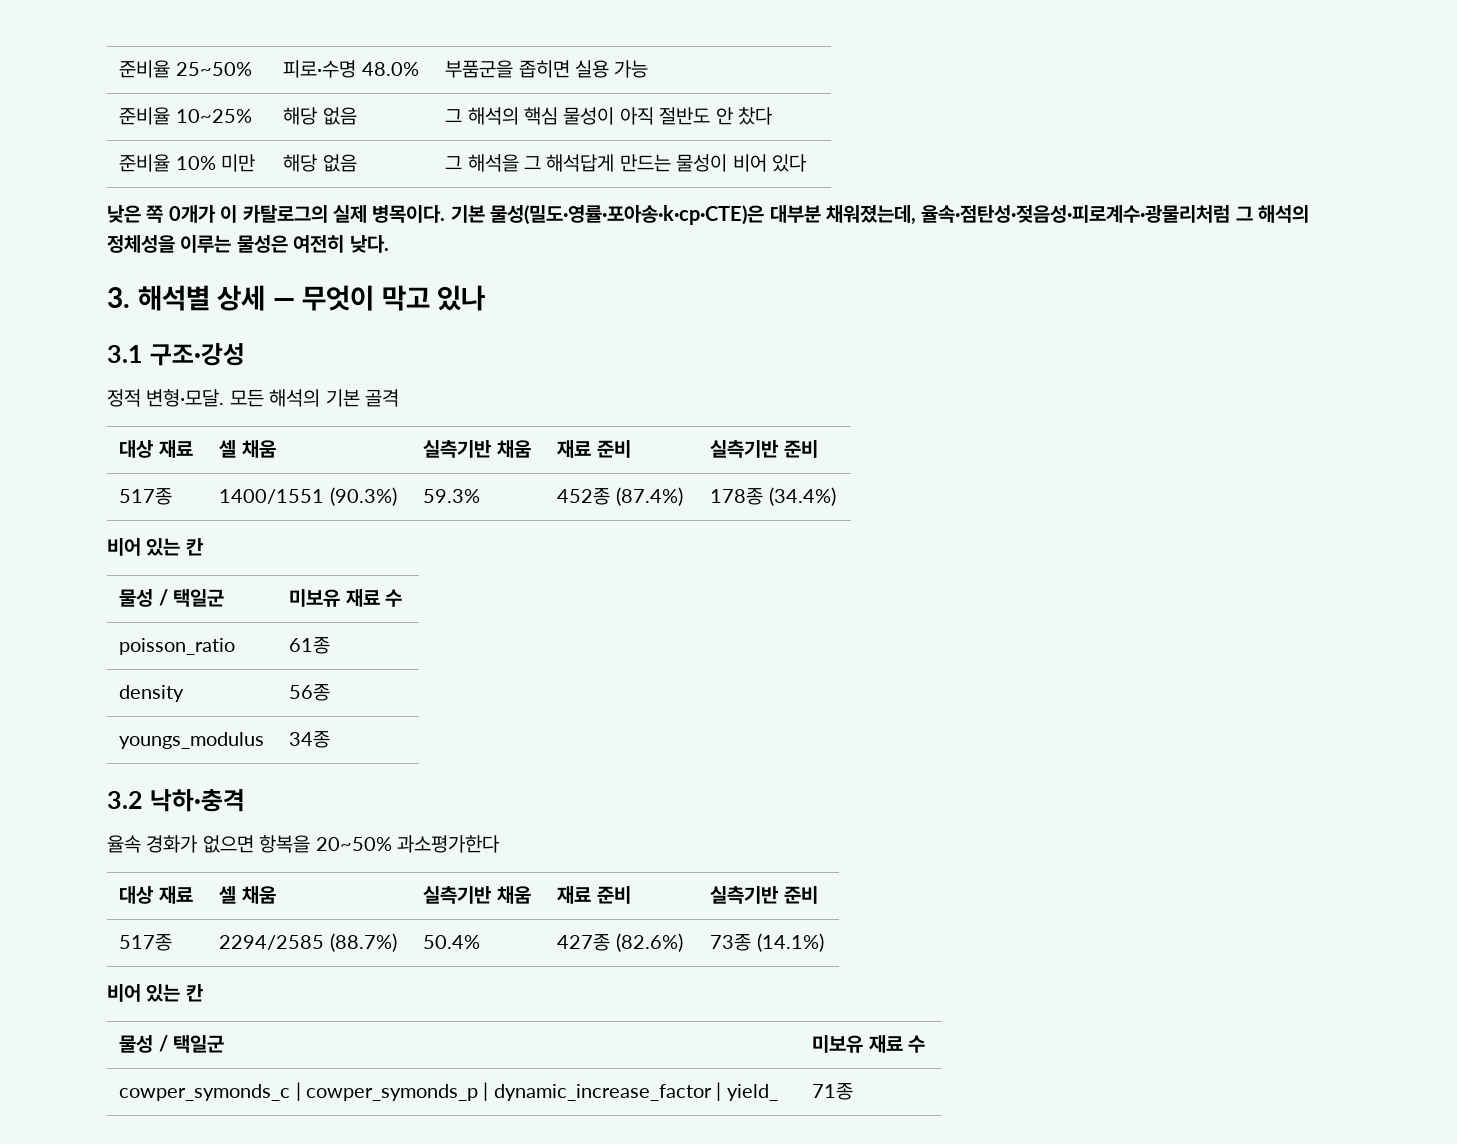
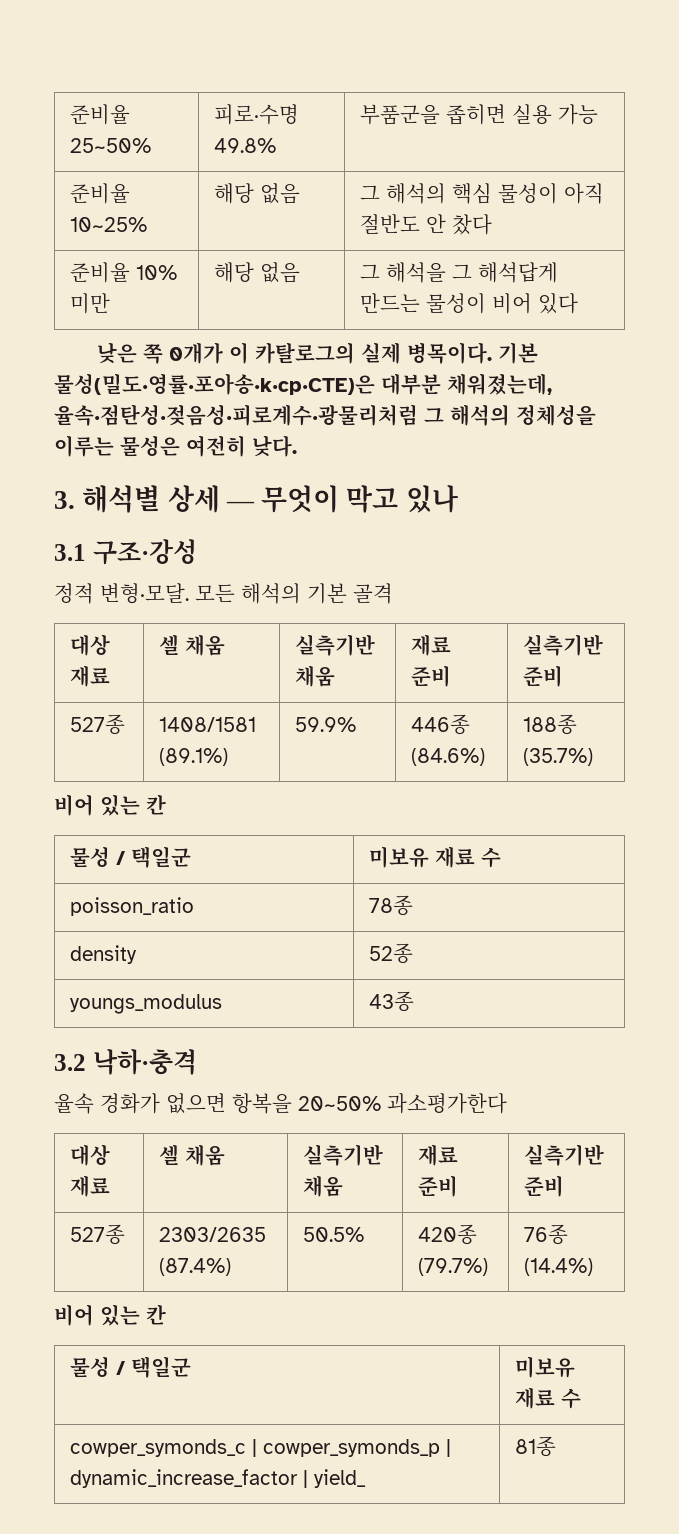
[361,62,419,76] 48.0% -> [213,138,276,153] 49.8%
[119,488,173,505] [219,487,397,506] [423,489,481,503] [557,487,683,506] [710,487,836,506] 517종 | 1400/1551 (90.3%) | 59.3% | 452종 (87.4%) | 178종 (34.4%) -> [69,714,125,735] [158,717,256,732] [158,748,228,766] [294,717,356,732] [410,714,470,735] [410,748,485,766] [522,714,577,735] [522,748,593,766] 527종 | 1408/1581 (89.1%) | 59.9% | 446종 (84.6%) | 188종 (35.7%)
[289,637,331,654] 61종 -> [368,895,413,916] 78종
[289,684,331,701] 56종 -> [368,943,413,964] 52종
[289,731,331,748] 34종 -> [368,991,414,1012] 43종
[119,934,173,951] [219,933,397,952] [423,935,481,949] [557,933,683,952] [710,933,824,952] 517종 | 2294/2585 (88.7%) | 50.4% | 427종 (82.6%) | 73종 (14.1%) -> [69,1224,125,1245] [158,1227,266,1242] [158,1258,231,1276] [302,1227,364,1242] [417,1224,477,1245] [417,1258,488,1276] [523,1224,568,1245] [523,1258,593,1276] 527종 | 2303/2635 (87.4%) | 50.5% | 420종 (79.7%) | 76종 (14.4%)
[812,1083,854,1100] 71종 -> [514,1436,556,1457] 81종

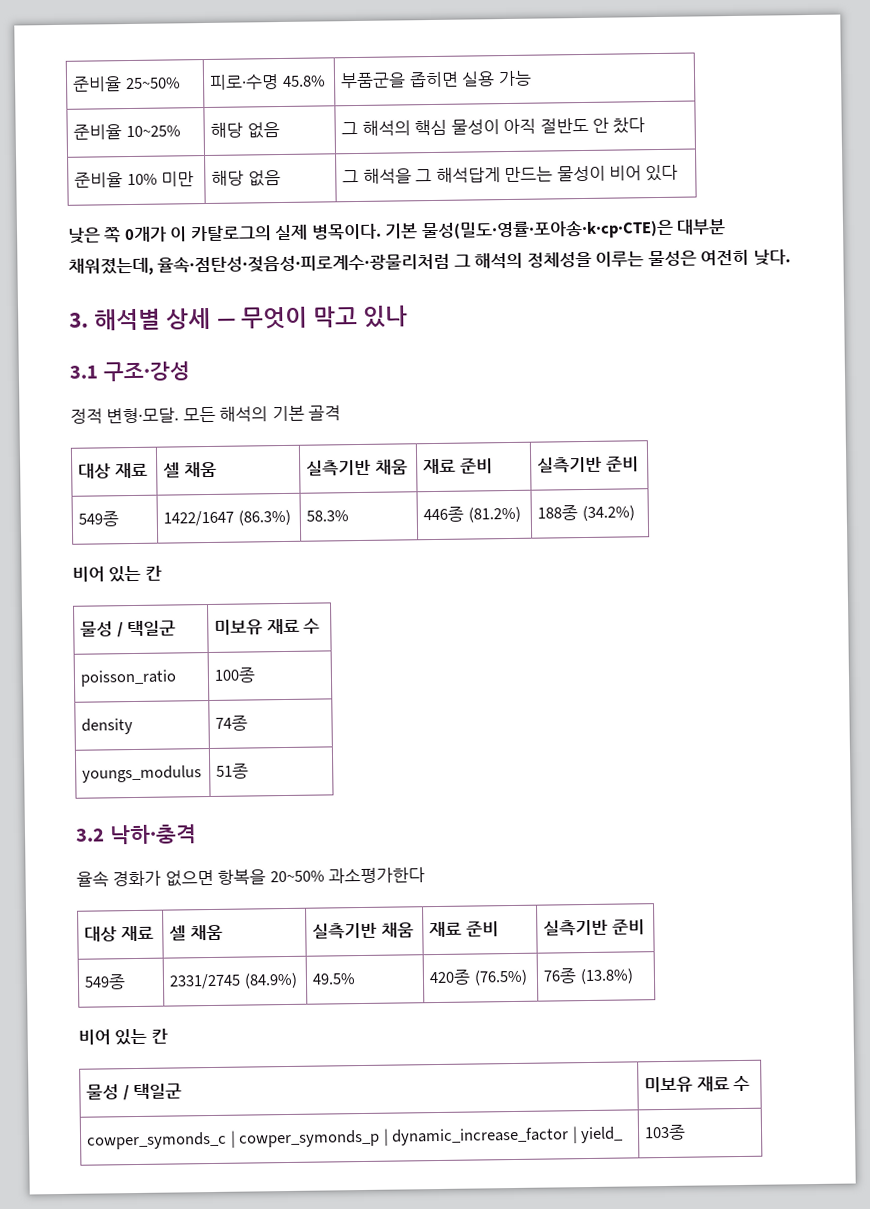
[213,138,276,153] 49.8% -> [281,75,326,87] 45.8%
[69,714,125,735] [158,717,256,732] [158,748,228,766] [294,717,356,732] 527종 | 1408/1581 (89.1%) | 59.9% -> [78,511,120,527] [163,509,291,527] [306,510,350,522] 549종 | 1422/1647 (86.3%) | 58.3%
[410,748,485,766] (84.6%) -> [467,506,521,523] (81.2%)
[522,748,593,766] (35.7%) -> [581,505,635,522] (34.2%)
[368,895,413,916] 78종 -> [214,667,257,683] 100종
[368,943,413,964] 52종 -> [215,715,249,731] 74종
[368,991,414,1012] 43종 -> [216,763,250,779] 51종
[69,1224,125,1245] [158,1227,266,1242] [158,1258,231,1276] [302,1227,364,1242] 527종 | 2303/2635 (87.4%) | 50.5% -> [84,974,127,990] [169,972,298,990] [312,973,357,985] 549종 | 2331/2745 (84.9%) | 49.5%
[417,1258,488,1276] (79.7%) -> [473,969,528,986] (76.5%)
[523,1258,593,1276] (14.4%) -> [579,968,634,985] (13.8%)
[514,1436,556,1457] 81종 -> [644,1124,687,1141] 103종

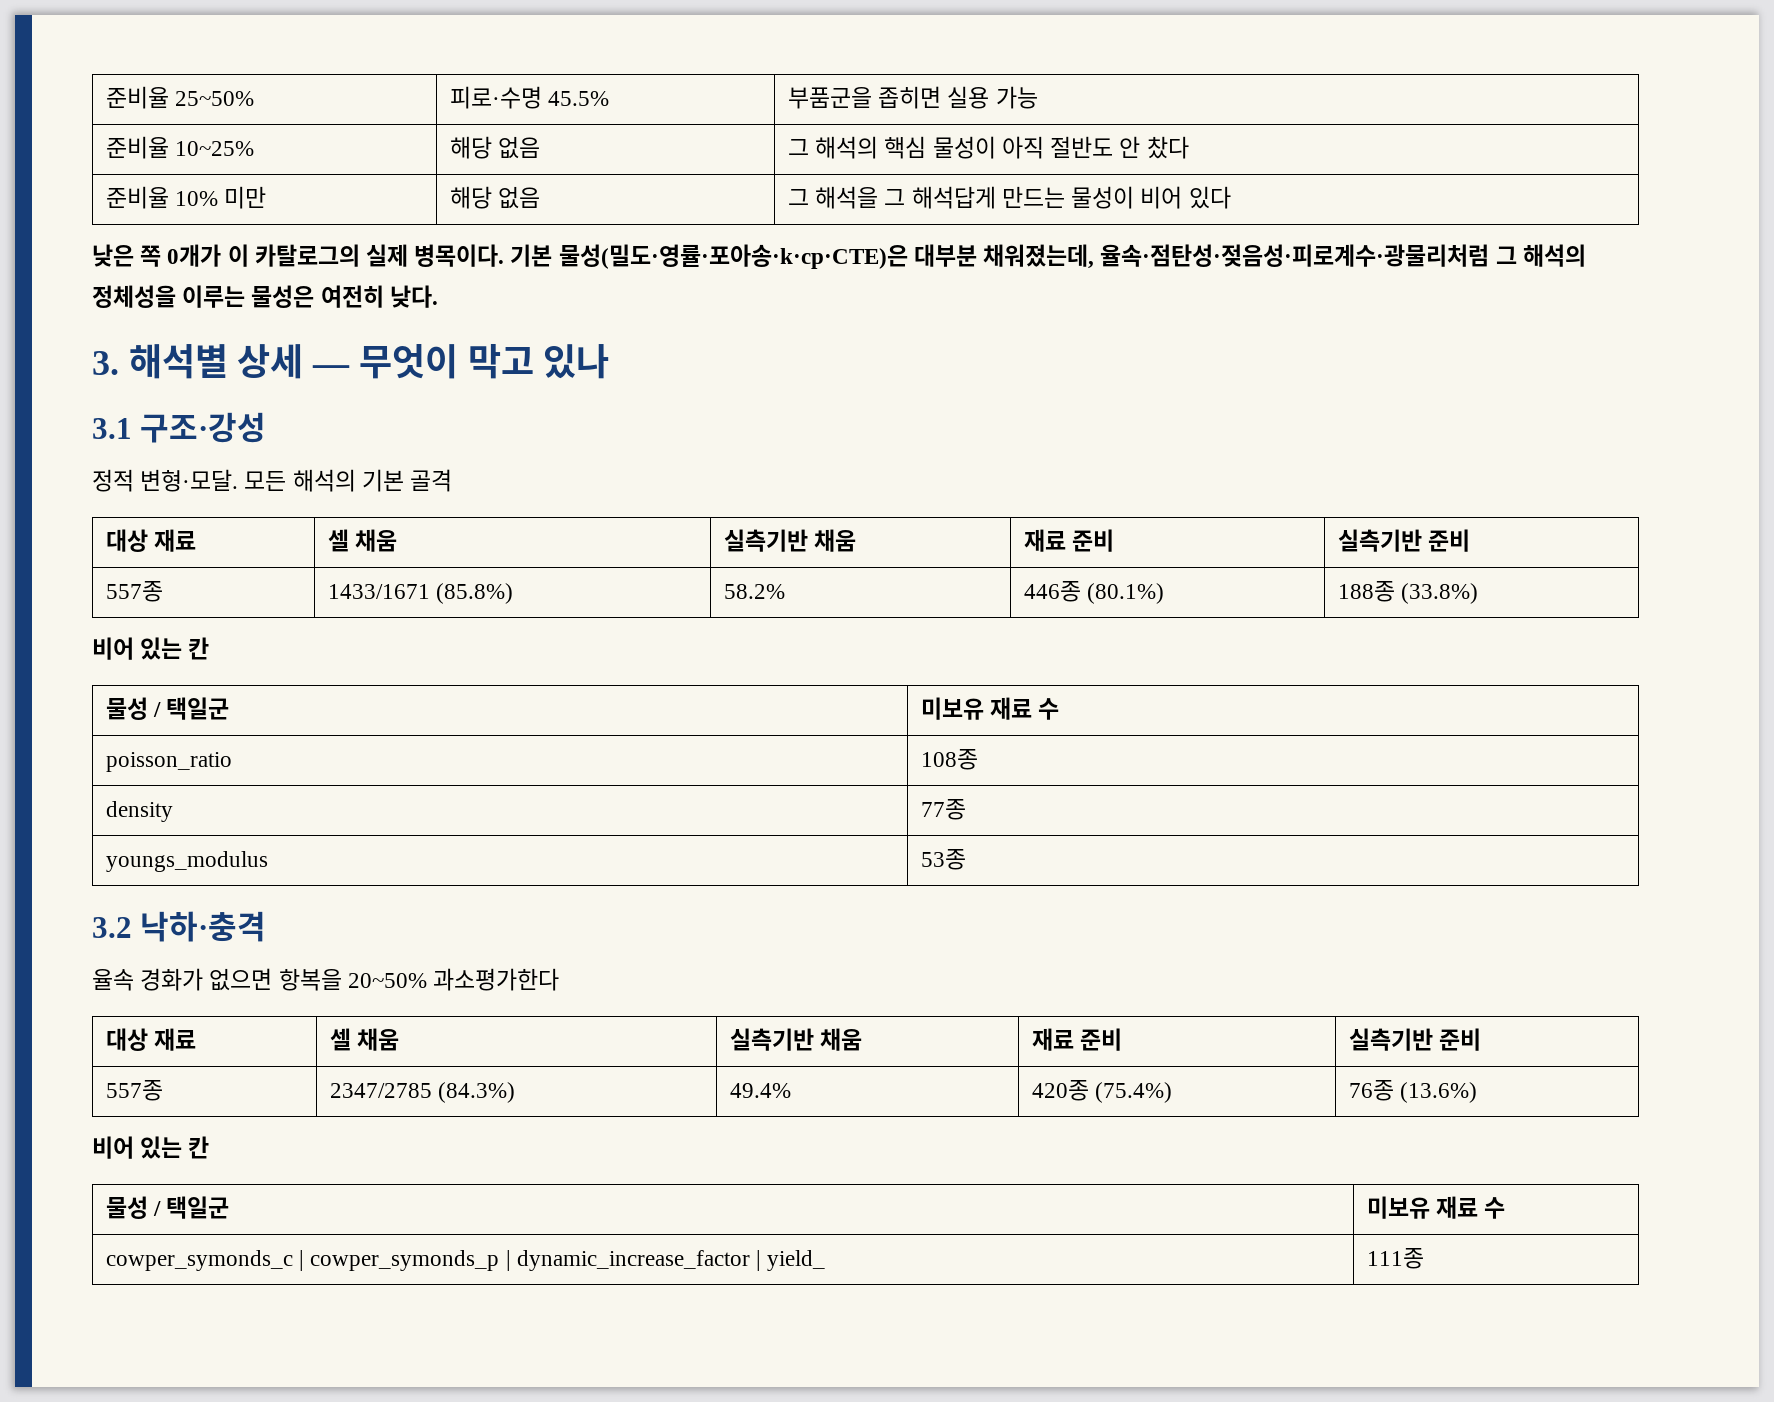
[281,75,326,87] 45.8% -> [548,91,610,106] 45.5%
[78,511,120,527] [163,509,291,527] [306,510,350,522] 549종 | 1422/1647 (86.3%) | 58.3% -> [106,581,164,602] [328,583,514,604] [724,584,786,599] 557종 | 1433/1671 (85.8%) | 58.2%
[467,506,521,523] (81.2%) -> [1087,583,1165,604] (80.1%)
[581,505,635,522] (34.2%) -> [1401,583,1479,604] (33.8%)
[214,667,257,683] 100종 -> [921,749,979,770] 108종
[215,715,249,731] 74종 -> [921,799,967,820] 77종
[216,763,250,779] 51종 -> [921,849,967,870] 53종
[84,974,127,990] [169,972,298,990] [312,973,357,985] 549종 | 2331/2745 (84.9%) | 49.5% -> [106,1080,164,1101] [330,1082,516,1103] [730,1083,792,1098] 557종 | 2347/2785 (84.3%) | 49.4%
[473,969,528,986] (76.5%) -> [1095,1082,1173,1103] (75.4%)
[579,968,634,985] (13.8%) -> [1400,1082,1478,1103] (13.6%)
[644,1124,687,1141] 103종 -> [1367,1248,1425,1269] 111종

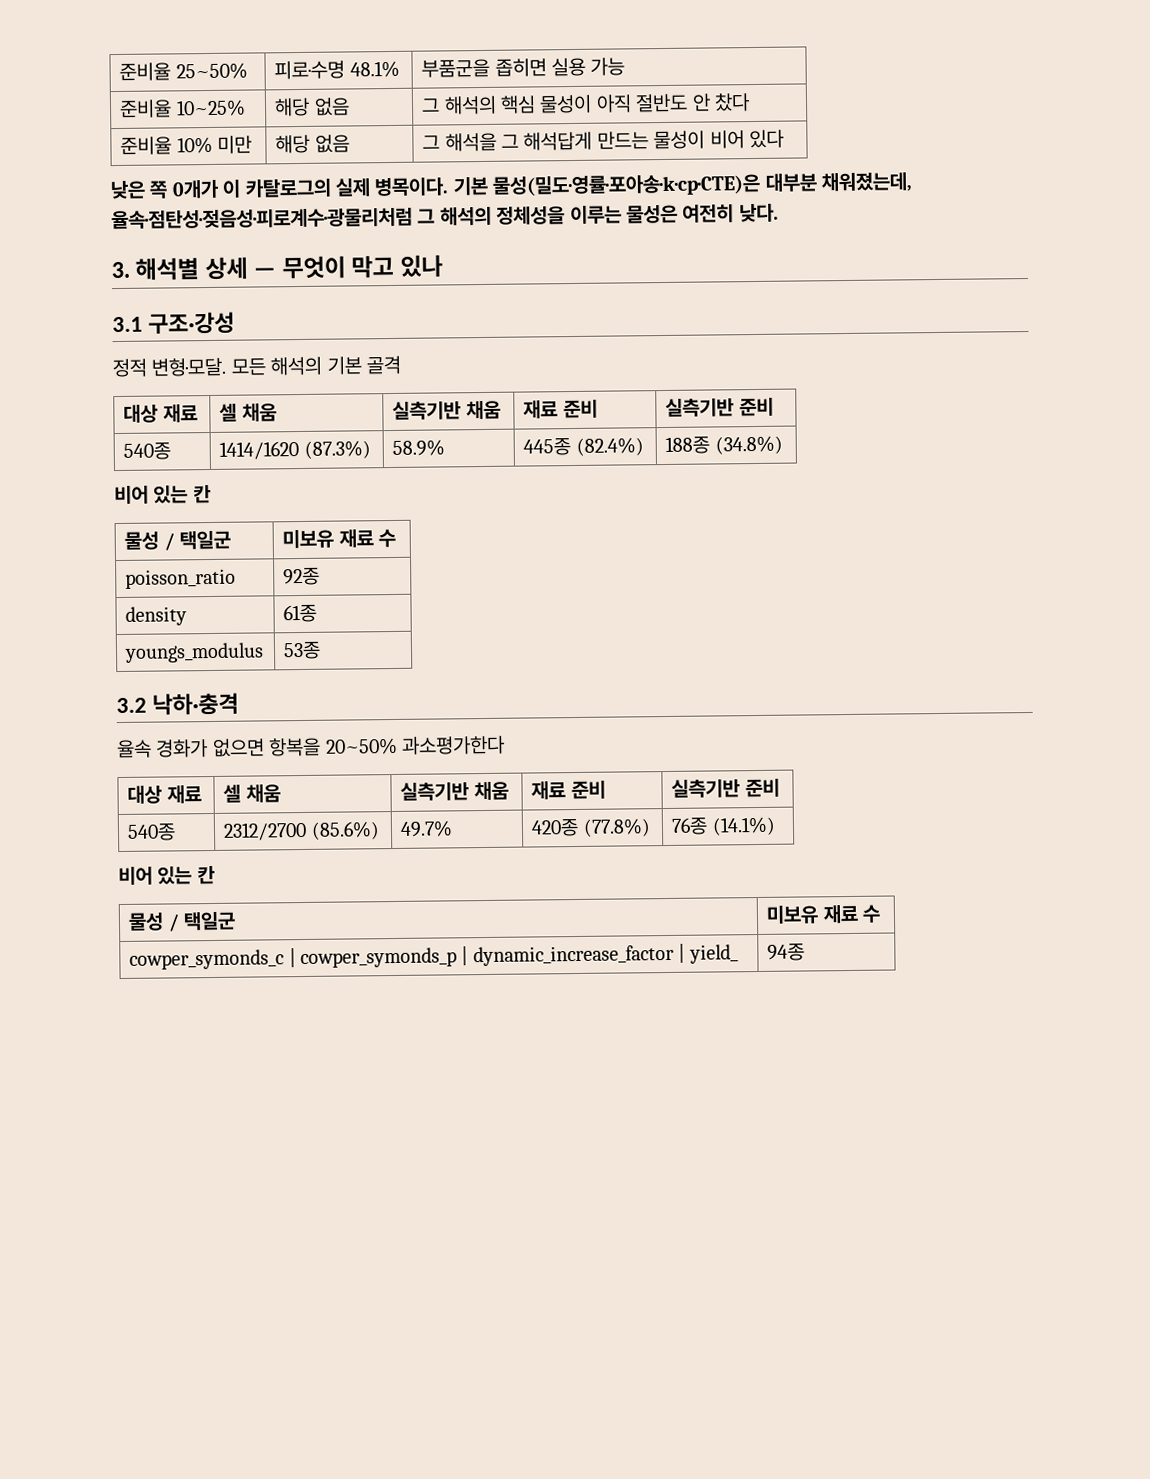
[548,91,610,106] 45.5% -> [349,60,400,78] 48.1%
[106,581,164,602] [328,583,514,604] [724,584,786,599] [1024,581,1165,604] 557종 | 1433/1671 (85.8%) | 58.2% | 446종 (80.1%) -> [123,442,172,460] [219,440,371,460] [392,439,446,456] [523,437,644,456] 540종 | 1414/1620 (87.3%) | 58.9% | 445종 (82.4%)
[1401,583,1479,604] (33.8%) -> [714,435,783,455] (34.8%)
[921,749,979,770] 108종 -> [283,567,321,586] 92종
[921,799,967,820] 77종 -> [283,604,318,623] 61종
[106,1080,164,1101] [330,1082,516,1103] [730,1083,792,1098] 557종 | 2347/2785 (84.3%) | 49.4% -> [127,823,177,841] [223,821,380,841] [400,820,454,837] 540종 | 2312/2700 (85.6%) | 49.7%
[1095,1082,1173,1103] (75.4%) -> [582,818,651,837] (77.8%)
[1400,1082,1478,1103] (13.6%) -> [711,816,776,836] (14.1%)
[1367,1248,1425,1269] 111종 -> [767,943,806,961] 94종

